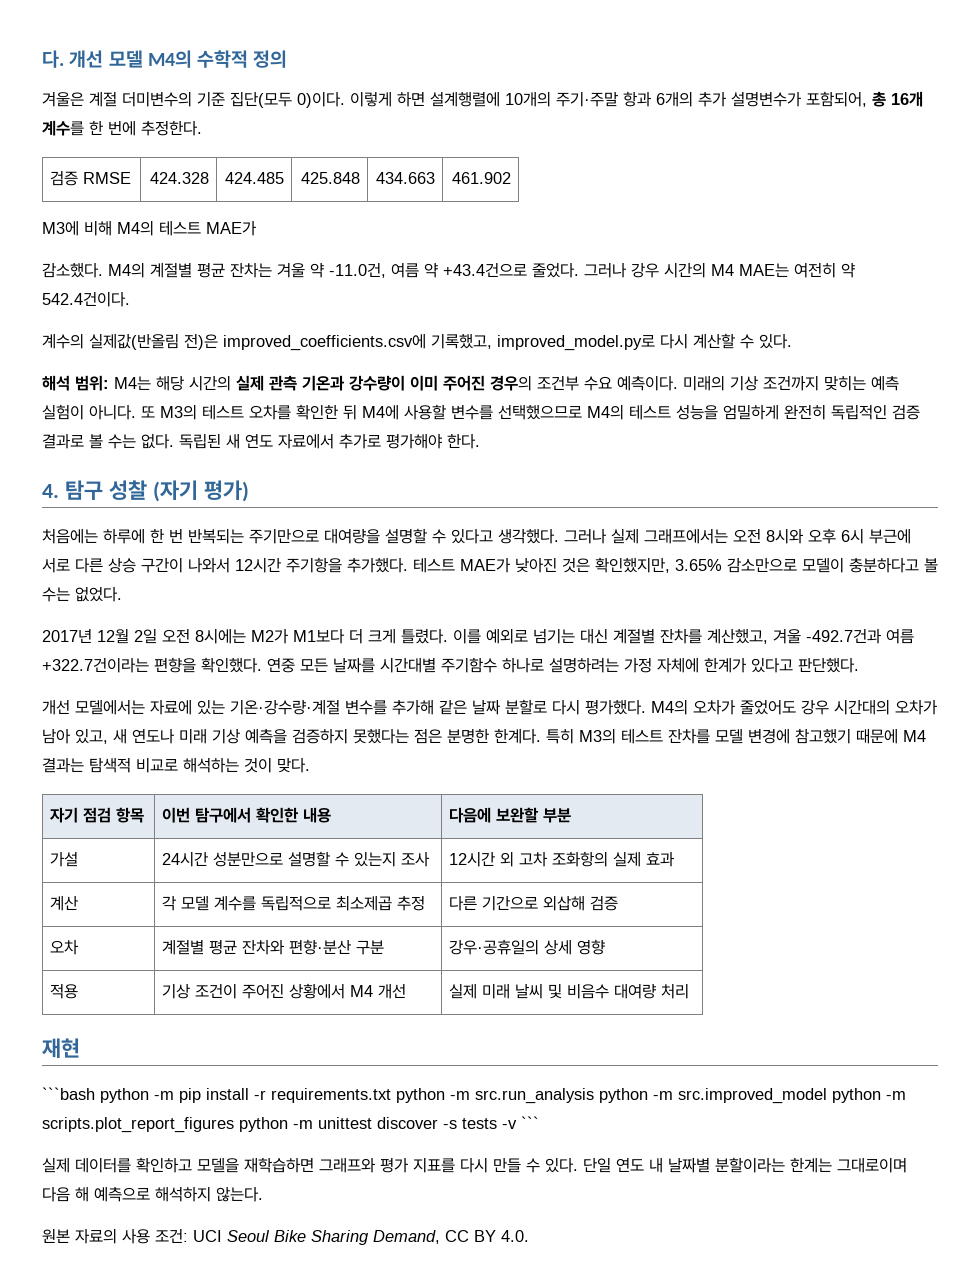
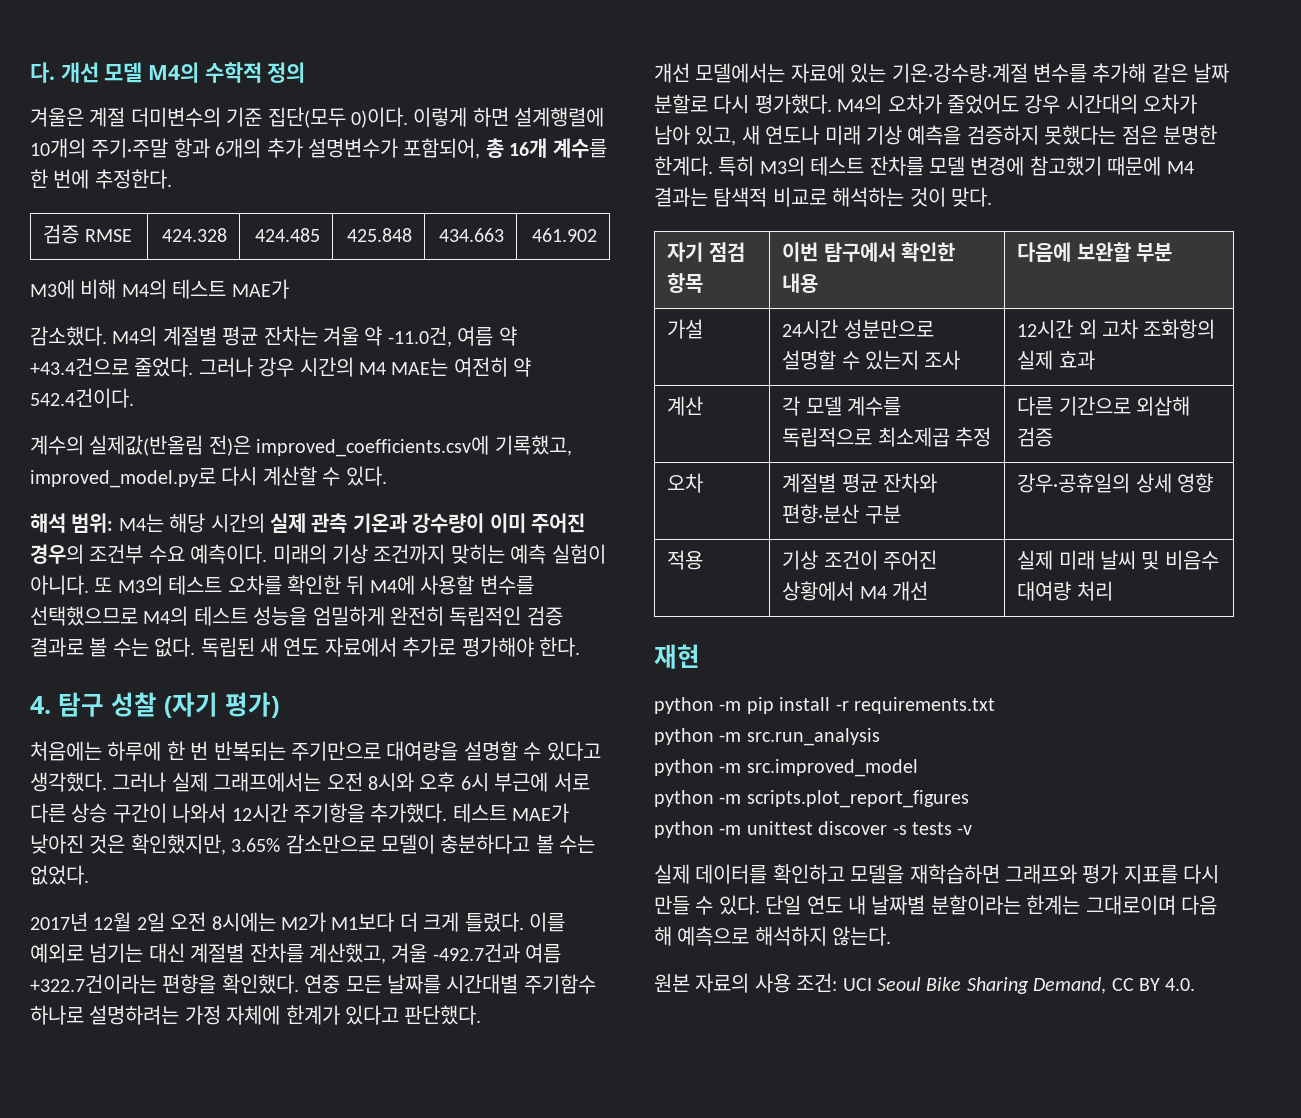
[42,1087,95,1100] ```bash -> (700, 656) none
(391, 1095) none -> (995, 705) //
(594, 1096) none -> (880, 737) //
(827, 1096) none -> (918, 768) //
(234, 1125) none -> (969, 799) //
[521,1116,539,1129] ``` -> (973, 830) none

